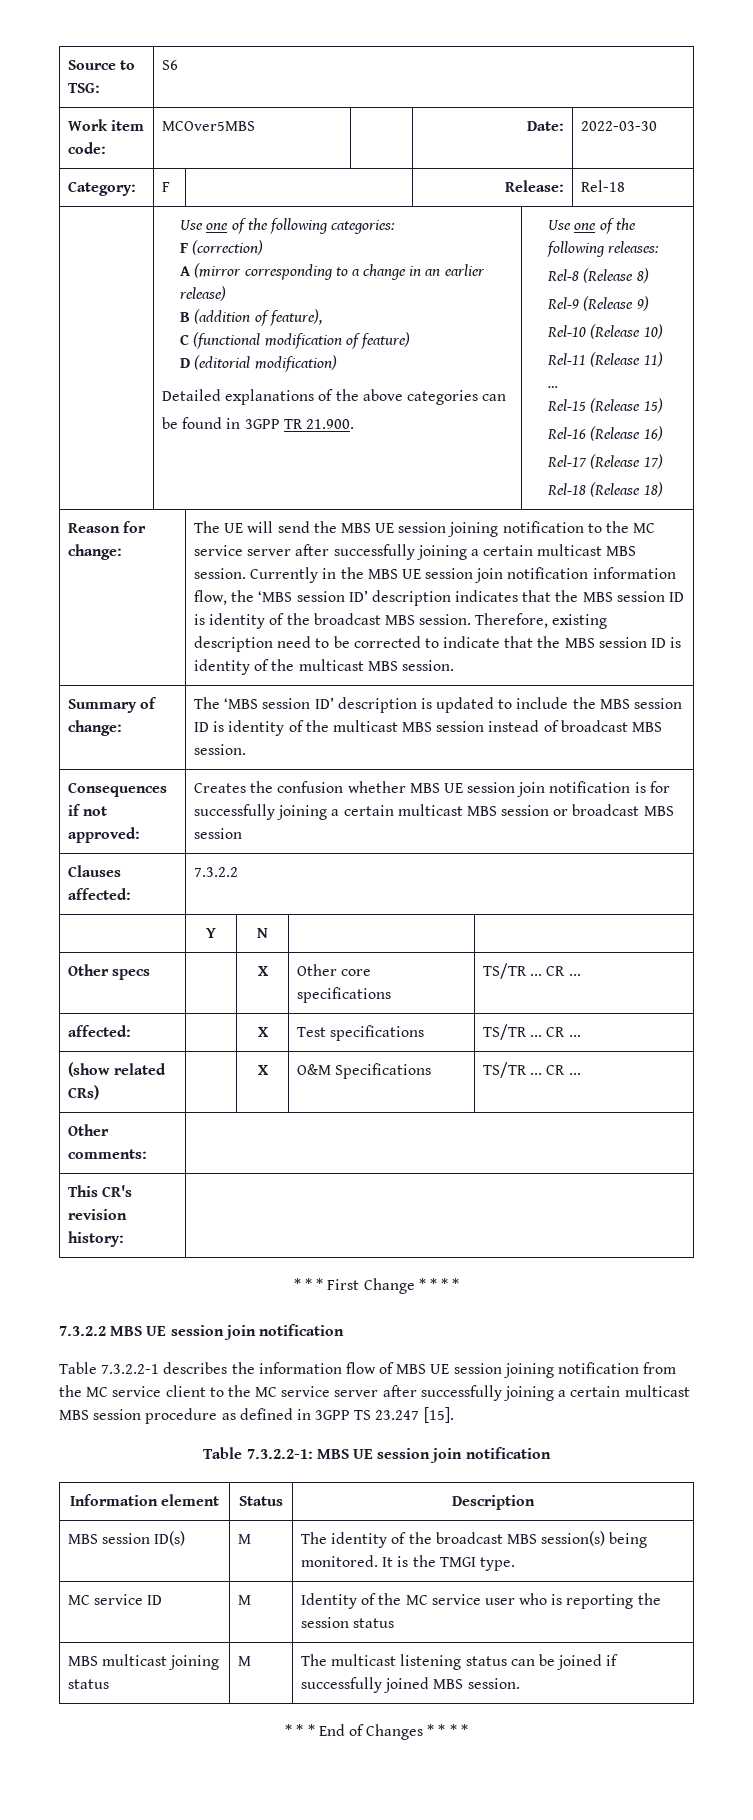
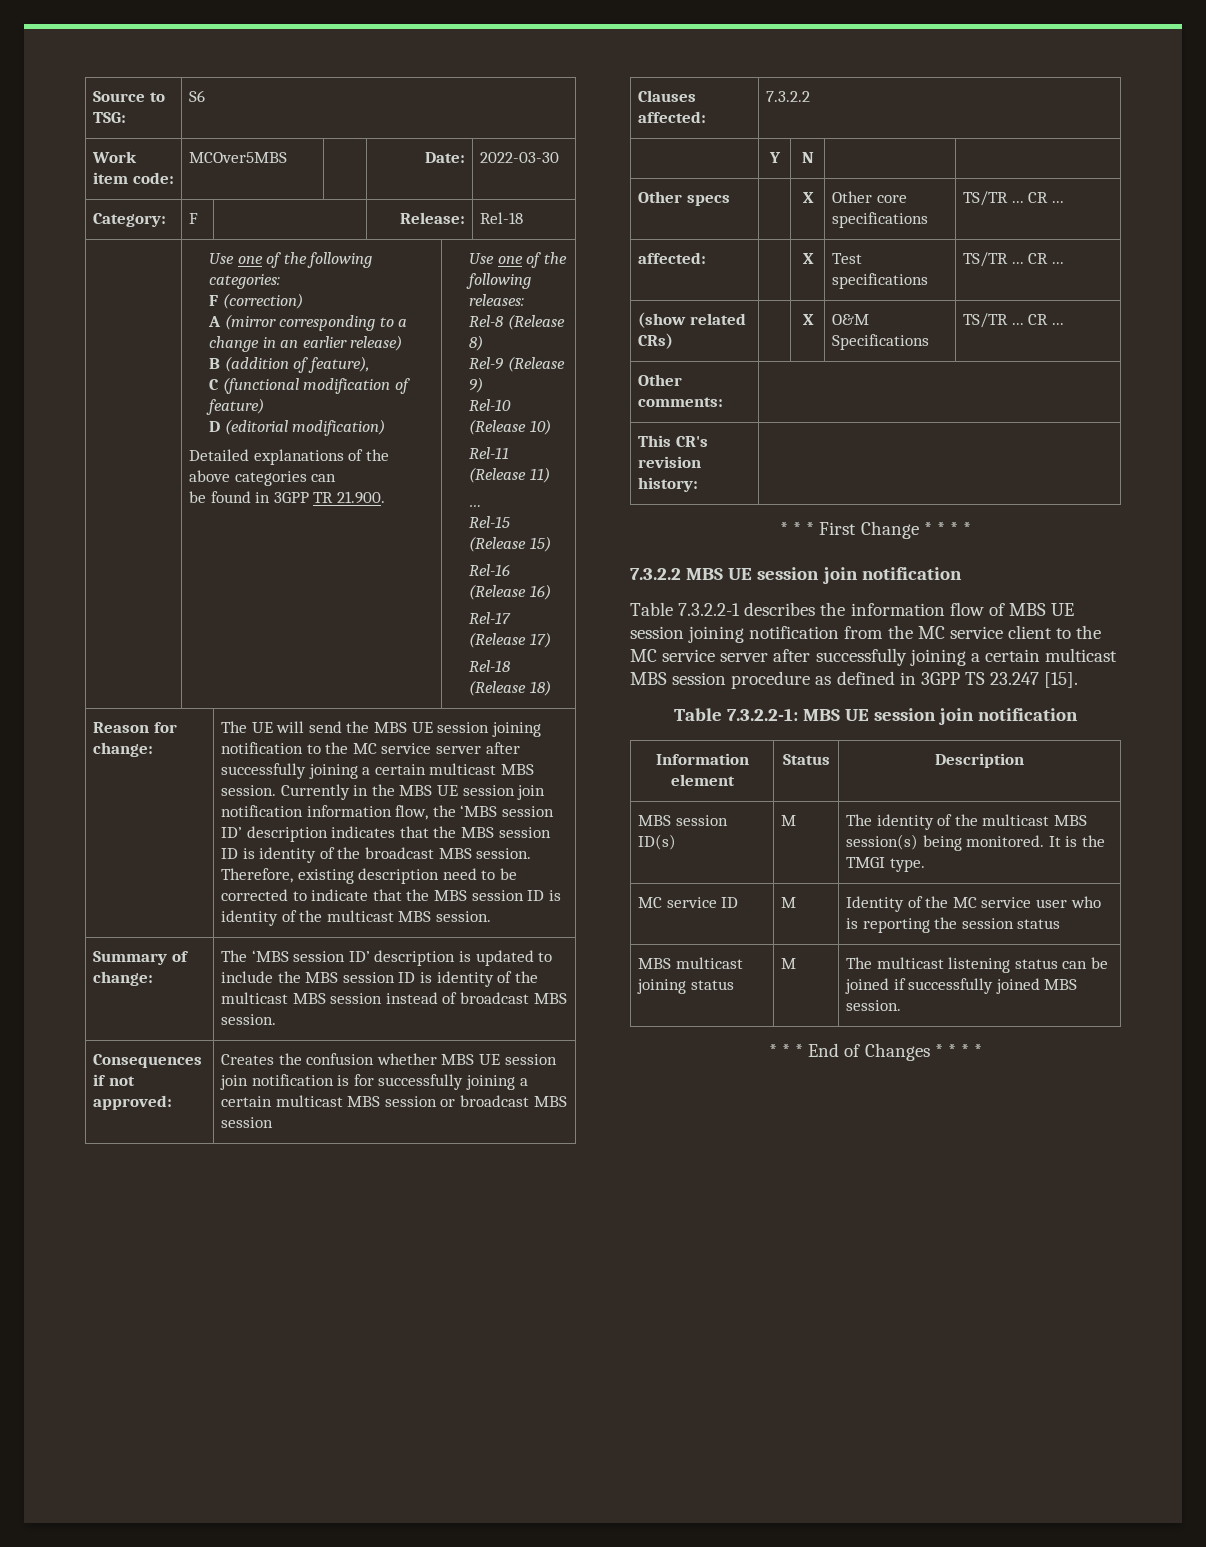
[435,1532,503,1544] broadcast -> [982,814,1050,826] multicast

